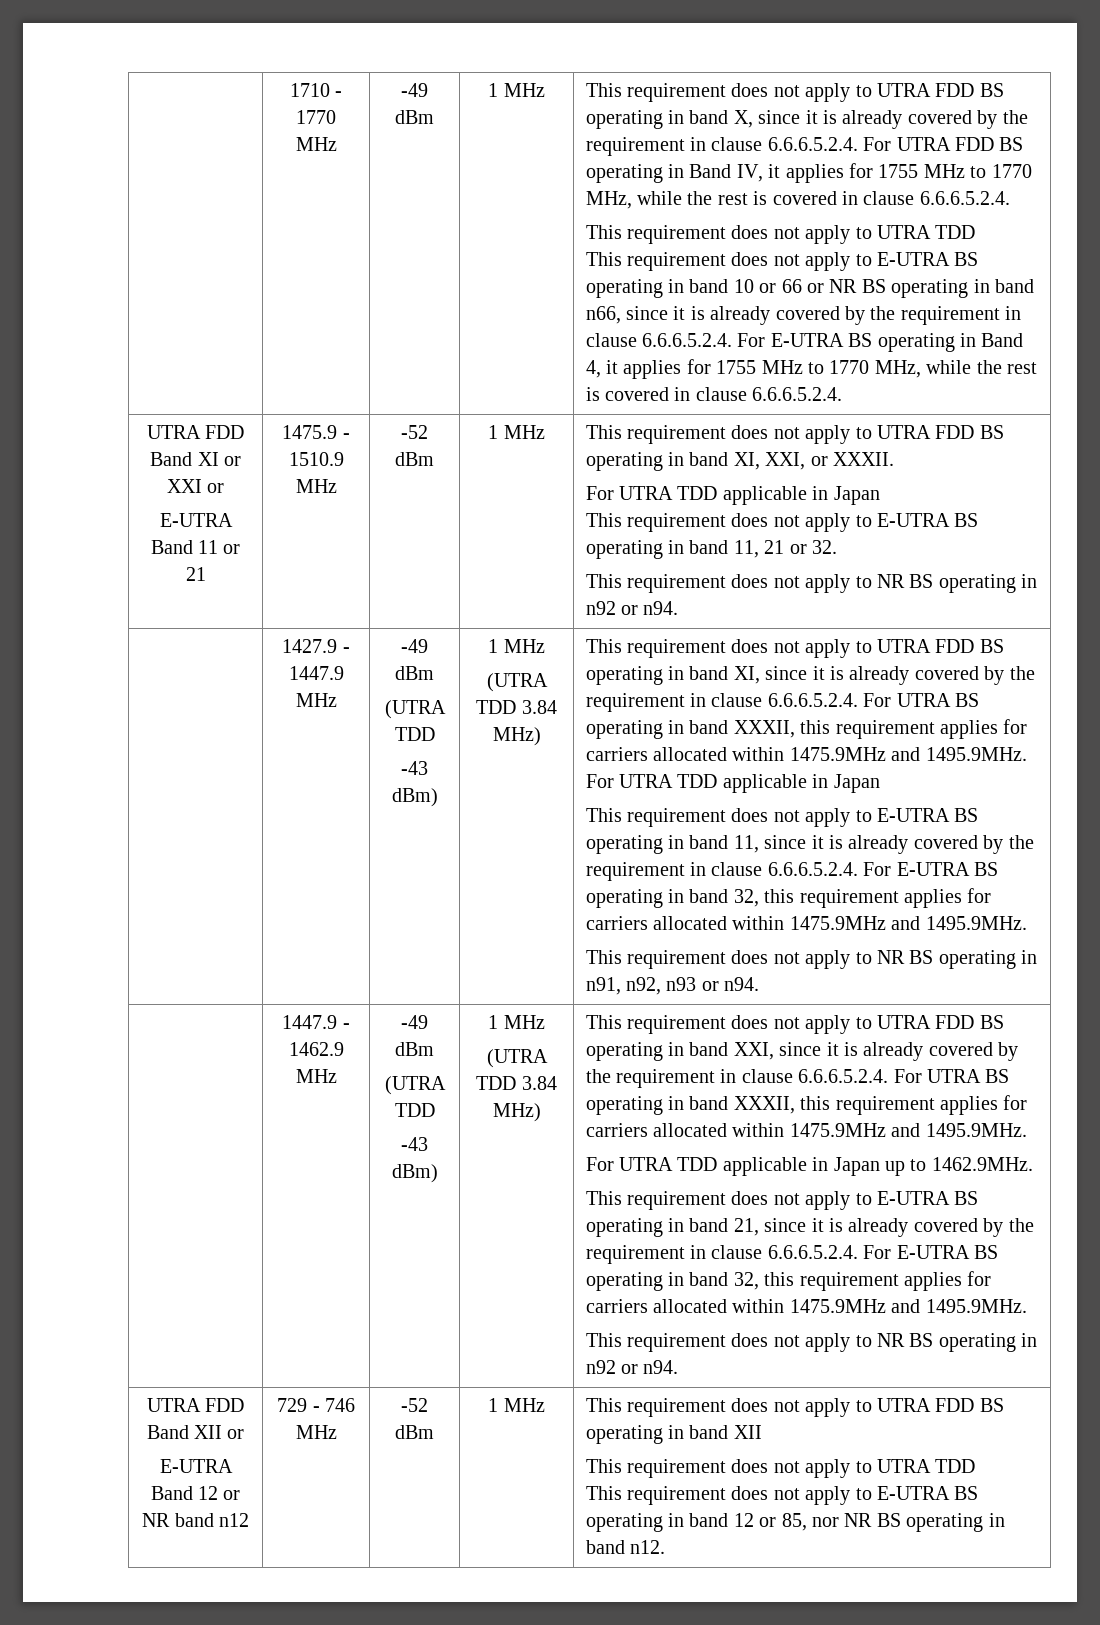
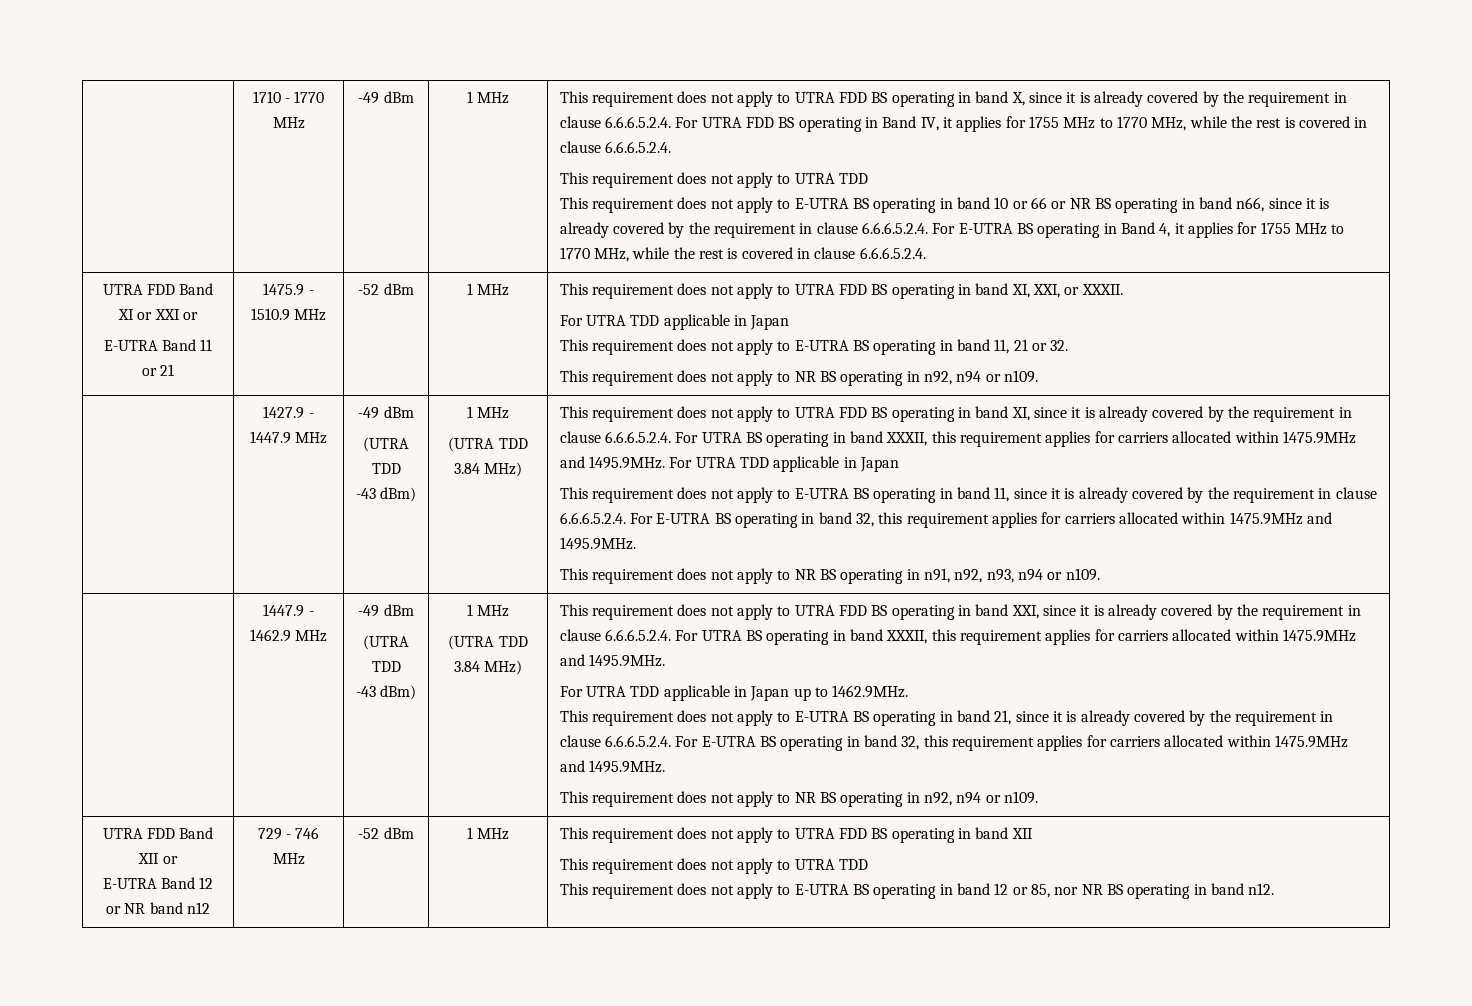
[585,601,679,615] n92 or n94. -> [924,370,1038,385] n92, n94 or n109.
[666,977,760,991] n93 or n94. -> [986,568,1100,583] n93, n94 or n109.
[585,1360,679,1374] n92 or n94. -> [924,791,1038,806] n92, n94 or n109.

